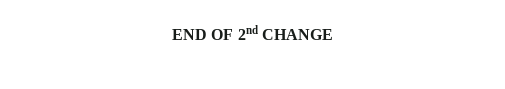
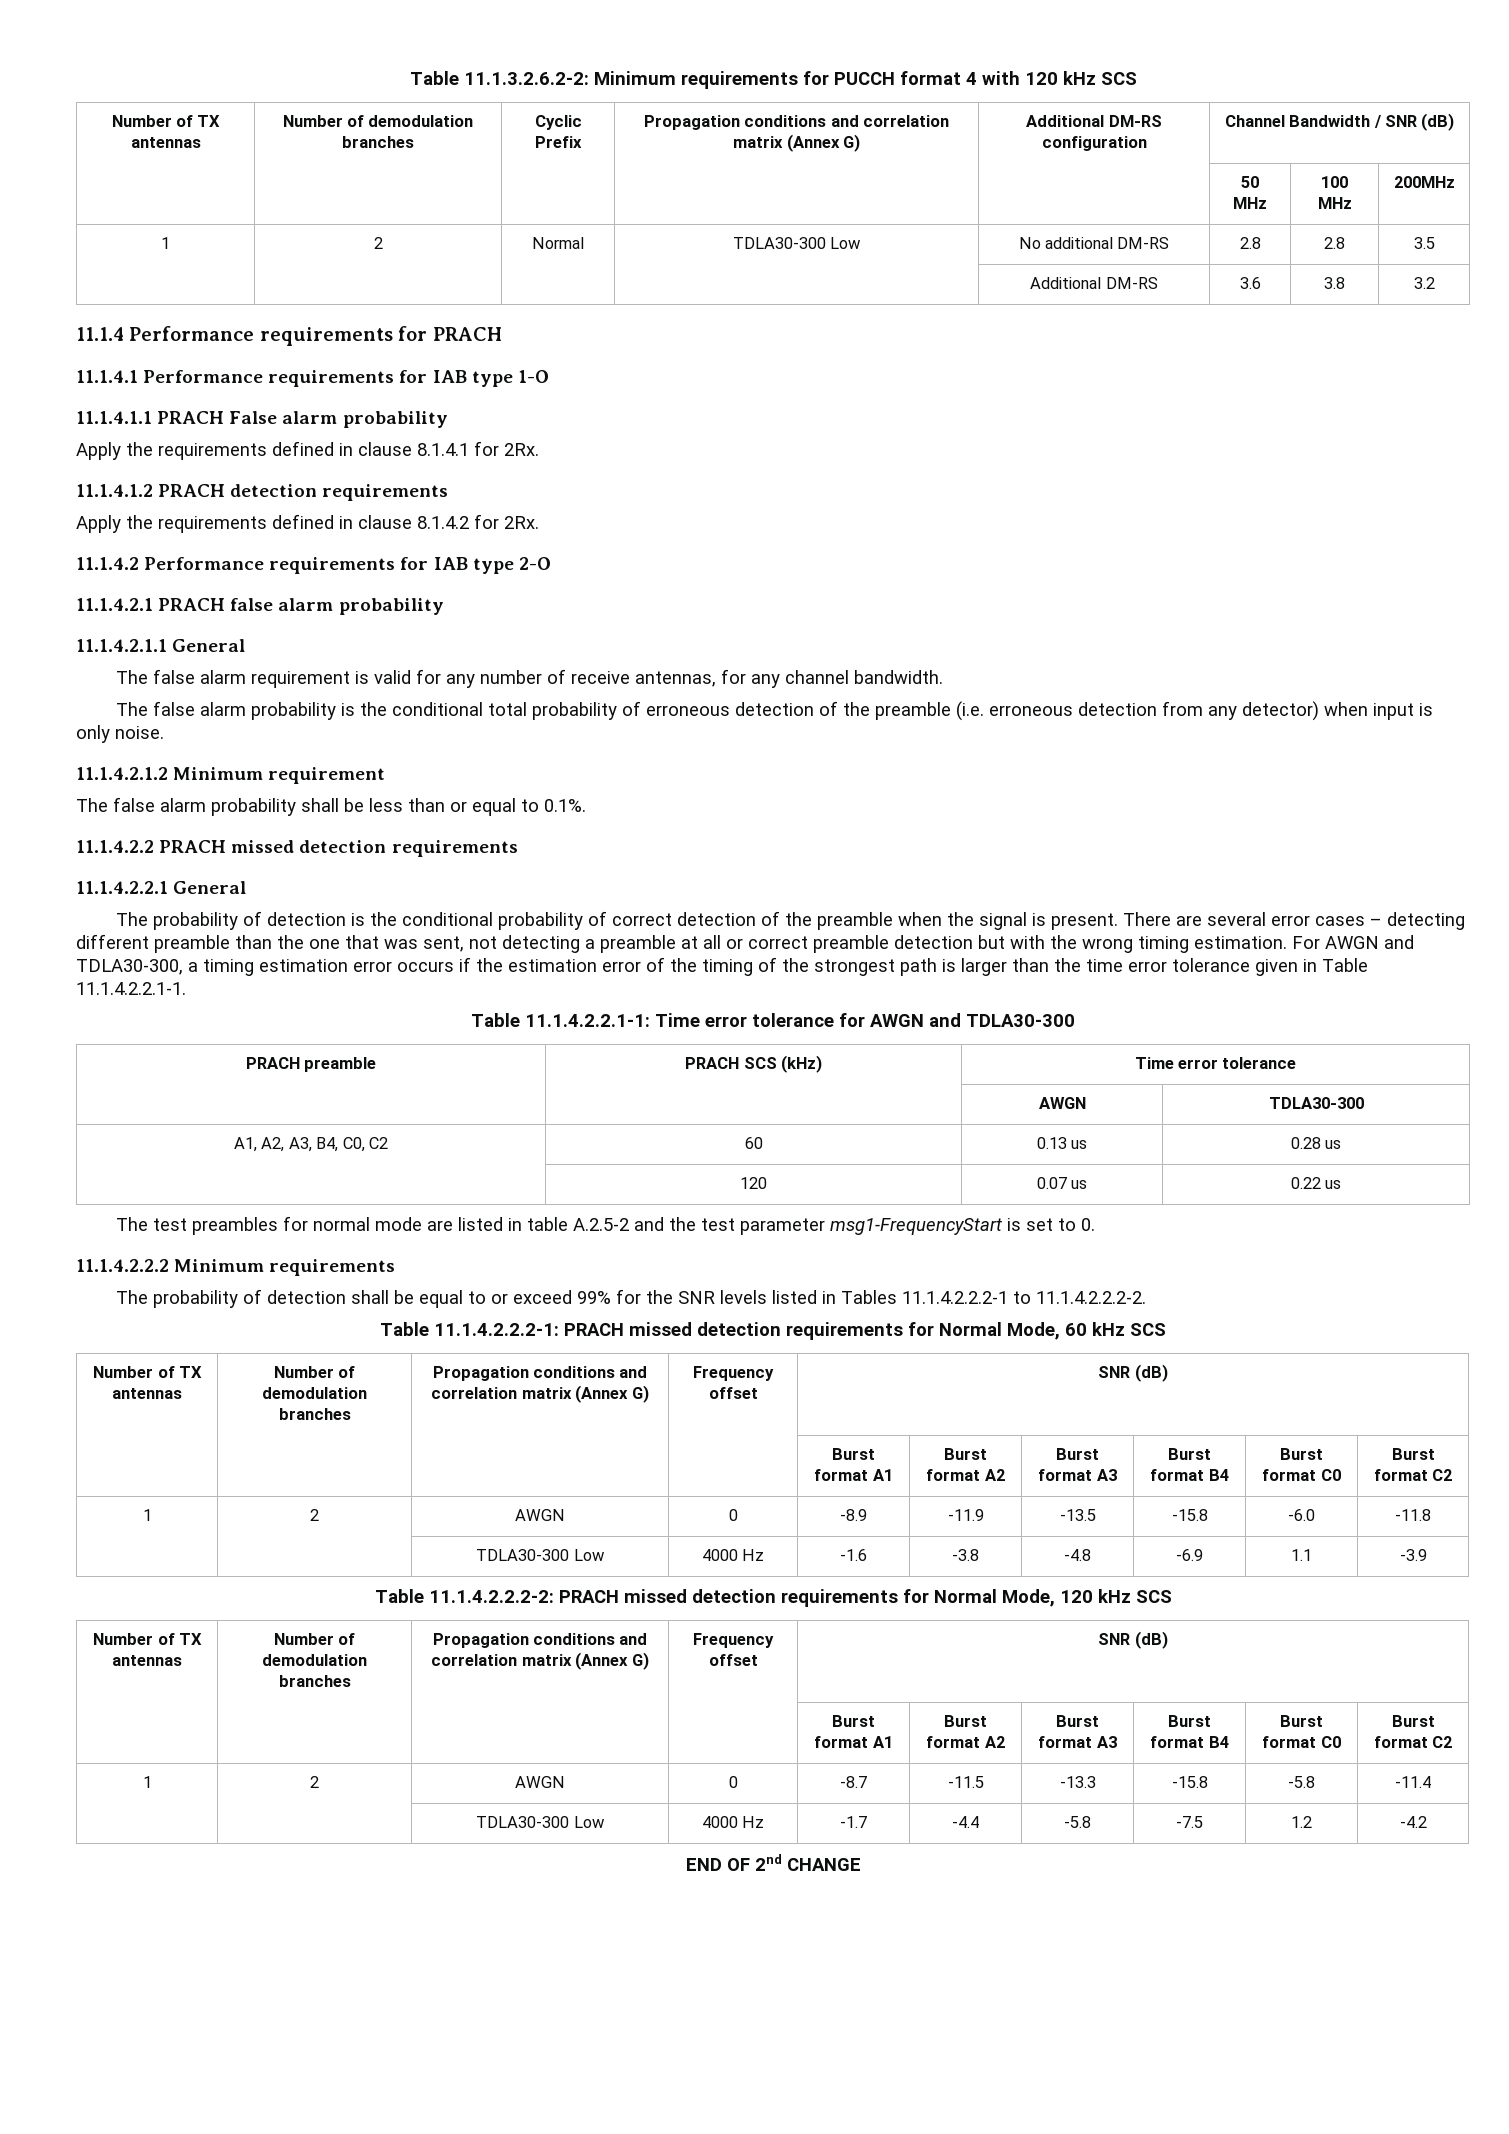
(172, 34) none -> [409,71,1137,89] [111,115,221,127] [130,137,201,148] [282,115,474,127] [342,136,414,148] [534,115,582,130] [535,136,582,148] [643,115,950,130] [733,134,860,152] [1026,115,1162,127] [1041,136,1147,151] [1224,113,1455,131] [1241,176,1259,188] [1233,197,1267,209] [1321,176,1348,188] [1317,197,1352,209] [1393,176,1455,188] [161,237,170,249] [373,237,383,249] [532,237,584,249] [732,237,862,249] [1018,237,1170,249] [1239,237,1261,249] [1324,237,1345,249] [1413,237,1435,249] [1030,277,1158,289] [1239,277,1261,289] [1324,277,1345,289] [1413,277,1435,289] [76,326,502,346] [76,370,549,387] [76,411,448,428] [76,441,539,460] [76,484,449,501] [76,514,539,533] [76,557,551,574] [76,598,444,615] [76,639,246,652] [115,669,943,688] [115,701,1433,721] [76,725,164,743] [76,767,386,784] [76,797,586,816] [76,840,518,857] [76,881,247,894] [115,911,1465,930] [76,934,1414,953] [76,957,1368,976] [76,982,186,995] [471,1013,1075,1027] [245,1057,377,1072] [685,1055,822,1073] [1134,1057,1297,1069] [1038,1097,1086,1109] [1268,1097,1364,1109] [233,1137,389,1152] [744,1137,763,1149] [1036,1137,1088,1149] [1290,1137,1342,1149] [740,1177,768,1189] [1036,1177,1088,1189] [1290,1177,1342,1189] [115,1216,1095,1235] [76,1259,396,1276] [115,1289,1146,1308] [380,1322,1166,1340] [93,1366,202,1378] [112,1388,182,1399] [273,1366,356,1378] [262,1387,367,1399] [278,1408,351,1420] [432,1366,648,1381] [431,1385,649,1403] [693,1366,774,1381] [708,1387,758,1399] [1098,1364,1168,1382] [832,1448,875,1460] [814,1469,893,1481] [944,1448,987,1460] [926,1469,1005,1481] [1056,1448,1099,1460] [1038,1469,1117,1481] [1168,1448,1211,1460] [1150,1469,1229,1481] [1280,1448,1323,1460] [1262,1469,1341,1481] [1391,1448,1435,1460] [1373,1469,1453,1481] [142,1509,152,1521] [310,1509,319,1521] [515,1509,565,1521] [728,1509,738,1521] [840,1509,867,1521] [947,1509,984,1521] [1059,1509,1096,1521] [1171,1509,1208,1521] [1288,1509,1315,1521] [1395,1509,1431,1521] [476,1549,605,1561] [701,1549,765,1561] [840,1549,867,1561] [952,1549,979,1561] [1064,1549,1091,1561] [1176,1549,1203,1561] [1291,1549,1312,1561] [1399,1549,1427,1561] [374,1589,1172,1607] [93,1633,202,1645] [112,1655,182,1666] [273,1633,356,1645] [262,1654,367,1666] [278,1675,351,1687] [432,1633,648,1648] [431,1652,649,1670] [693,1633,774,1648] [708,1654,758,1666] [1098,1631,1168,1649] [832,1715,875,1727] [814,1736,893,1748] [944,1715,987,1727] [926,1736,1005,1748] [1056,1715,1099,1727] [1038,1736,1117,1748] [1168,1715,1211,1727] [1150,1736,1229,1748] [1280,1715,1323,1727] [1262,1736,1341,1748] [1391,1715,1435,1727] [1373,1736,1453,1748] [142,1776,152,1788] [310,1776,319,1788] [515,1776,565,1788] [728,1776,738,1788] [840,1776,867,1788] [947,1776,984,1788] [1059,1776,1096,1788] [1171,1776,1208,1788] [1288,1776,1315,1788] [1395,1776,1431,1788] [476,1816,605,1828] [701,1816,765,1828] [840,1816,867,1828] [952,1816,979,1828] [1064,1816,1091,1828] [1176,1816,1203,1828] [1291,1816,1312,1828] [1399,1816,1427,1828] Table 11.1.3.2.6.2-2: Minimum requirements for PUCCH format 4 with 120 kHz SCS // Number of TX antennas | Number of demodulation branches | Cyclic Prefix | Propagation conditions and correlation matrix (Annex G) | Additional DM-RS configuration | Channel Bandwidth / SNR (dB) // | | | | | 50 MHz | 100 MHz | 200MHz // 1 | 2 | Normal | TDLA30-300 Low | No additional DM-RS | 2.8 | 2.8 | 3.5 // | | | | Additional DM-RS | 3.6 | 3.8 | 3.2 // 11.1.4 Performance requirements for PRACH // 11.1.4.1 Performance requirements for IAB type 1-O // 11.1.4.1.1 PRACH False alarm probability // Apply the requirements defined in clause 8.1.4.1 for 2Rx. // 11.1.4.1.2 PRACH detection requirements // Apply the requirements defined in clause 8.1.4.2 for 2Rx. // 11.1.4.2 Performance requirements for IAB type 2-O // 11.1.4.2.1 PRACH false alarm probability // 11.1.4.2.1.1 General // The false alarm requirement is valid for any number of receive antennas, for any channel bandwidth. // The false alarm probability is the conditional total probability of erroneous detection of the preamble (i.e. erroneous detection from any detector) when input is only noise. // 11.1.4.2.1.2 Minimum requirement // The false alarm probability shall be less than or equal to 0.1%. // 11.1.4.2.2 PRACH missed detection requirements // 11.1.4.2.2.1 General // The probability of detection is the conditional probability of correct detection of the preamble when the signal is present. There are several error cases – detecting different preamble than the one that was sent, not detecting a preamble at all or correct preamble detection but with the wrong timing estimation. For AWGN and TDLA30-300, a timing estimation error occurs if the estimation error of the timing of the strongest path is larger than the time error tolerance given in Table 11.1.4.2.2.1-1. // Table 11.1.4.2.2.1-1: Time error tolerance for AWGN and TDLA30-300 // PRACH preamble | PRACH SCS (kHz) | Time error tolerance // | | AWGN | TDLA30-300 // A1, A2, A3, B4, C0, C2 | 60 | 0.13 us | 0.28 us // | 120 | 0.07 us | 0.22 us // The test preambles for normal mode are listed in table A.2.5-2 and the test parameter msg1-FrequencyStart is set to 0. // 11.1.4.2.2.2 Minimum requirements // The probability of detection shall be equal to or exceed 99% for the SNR levels listed in Tables 11.1.4.2.2.2-1 to 11.1.4.2.2.2-2. // Table 11.1.4.2.2.2-1: PRACH missed detection requirements for Normal Mode, 60 kHz SCS // Number of TX antennas | Number of demodulation branches | Propagation conditions and correlation matrix (Annex G) | Frequency offset | SNR (dB) // | | | | Burst format A1 | Burst format A2 | Burst format A3 | Burst format B4 | Burst format C0 | Burst format C2 // 1 | 2 | AWGN | 0 | -8.9 | -11.9 | -13.5 | -15.8 | -6.0 | -11.8 // | | TDLA30-300 Low | 4000 Hz | -1.6 | -3.8 | -4.8 | -6.9 | 1.1 | -3.9 // Table 11.1.4.2.2.2-2: PRACH missed detection requirements for Normal Mode, 120 kHz SCS // Number of TX antennas | Number of demodulation branches | Propagation conditions and correlation matrix (Annex G) | Frequency offset | SNR (dB) // | | | | Burst format A1 | Burst format A2 | Burst format A3 | Burst format B4 | Burst format C0 | Burst format C2 // 1 | 2 | AWGN | 0 | -8.7 | -11.5 | -13.3 | -15.8 | -5.8 | -11.4 // | | TDLA30-300 Low | 4000 Hz | -1.7 | -4.4 | -5.8 | -7.5 | 1.2 | -4.2 //

